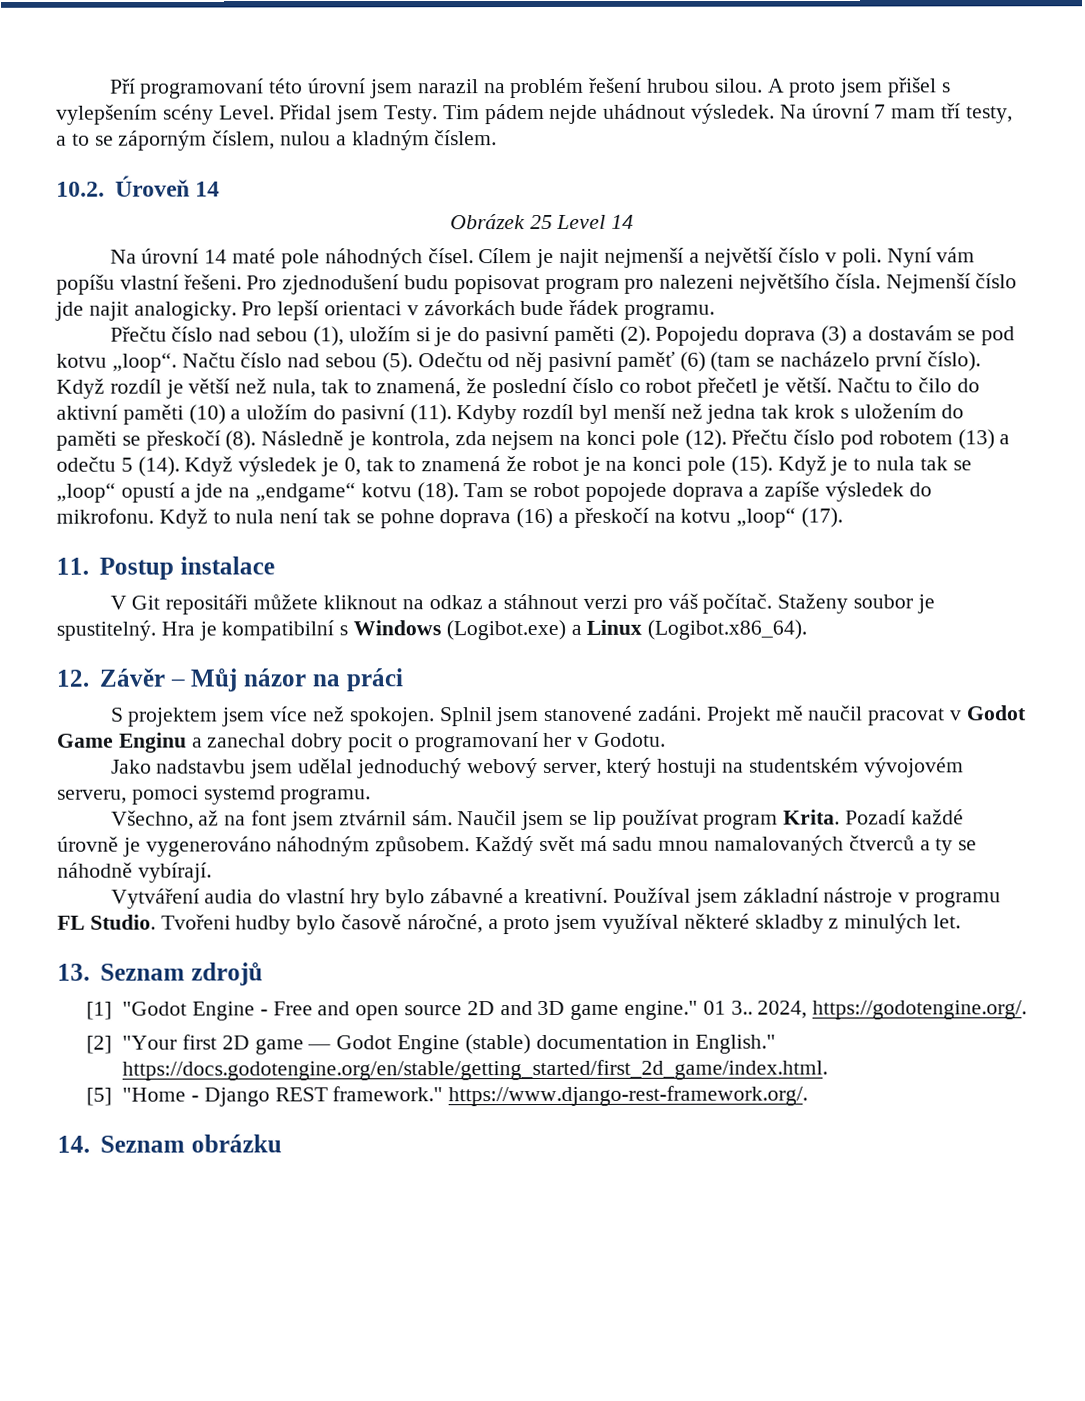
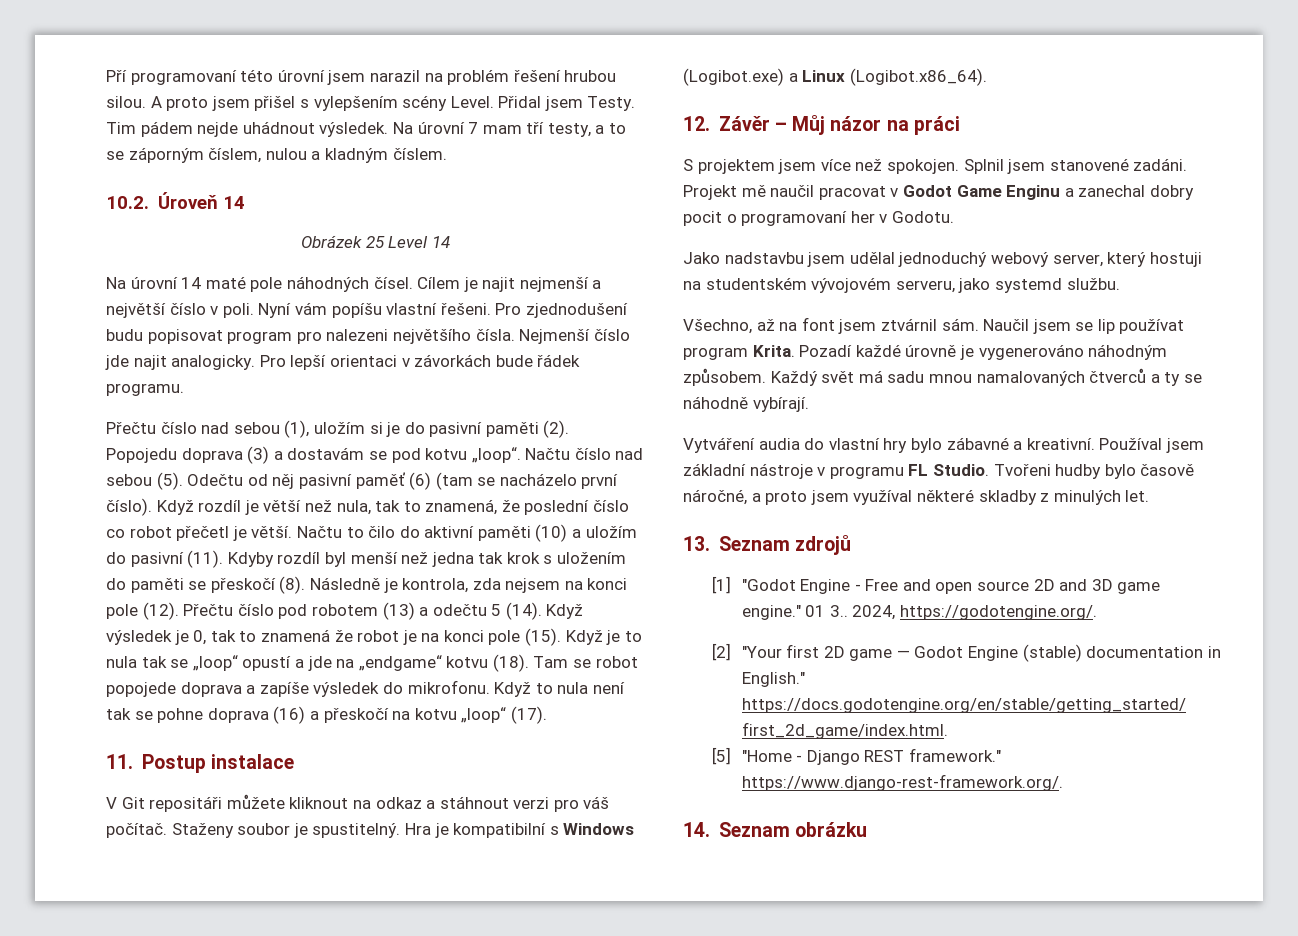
[131,785,372,805] pomoci systemd programu. -> [958,278,1120,293] jako systemd službu.

